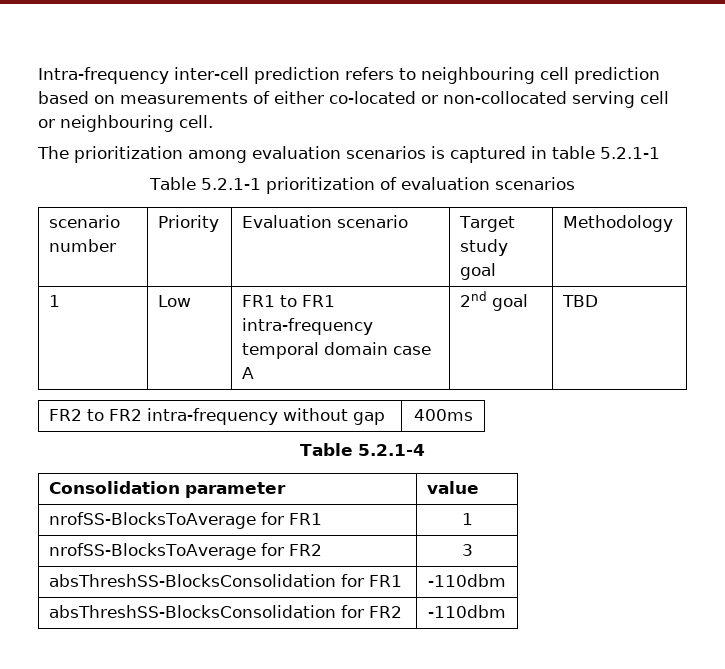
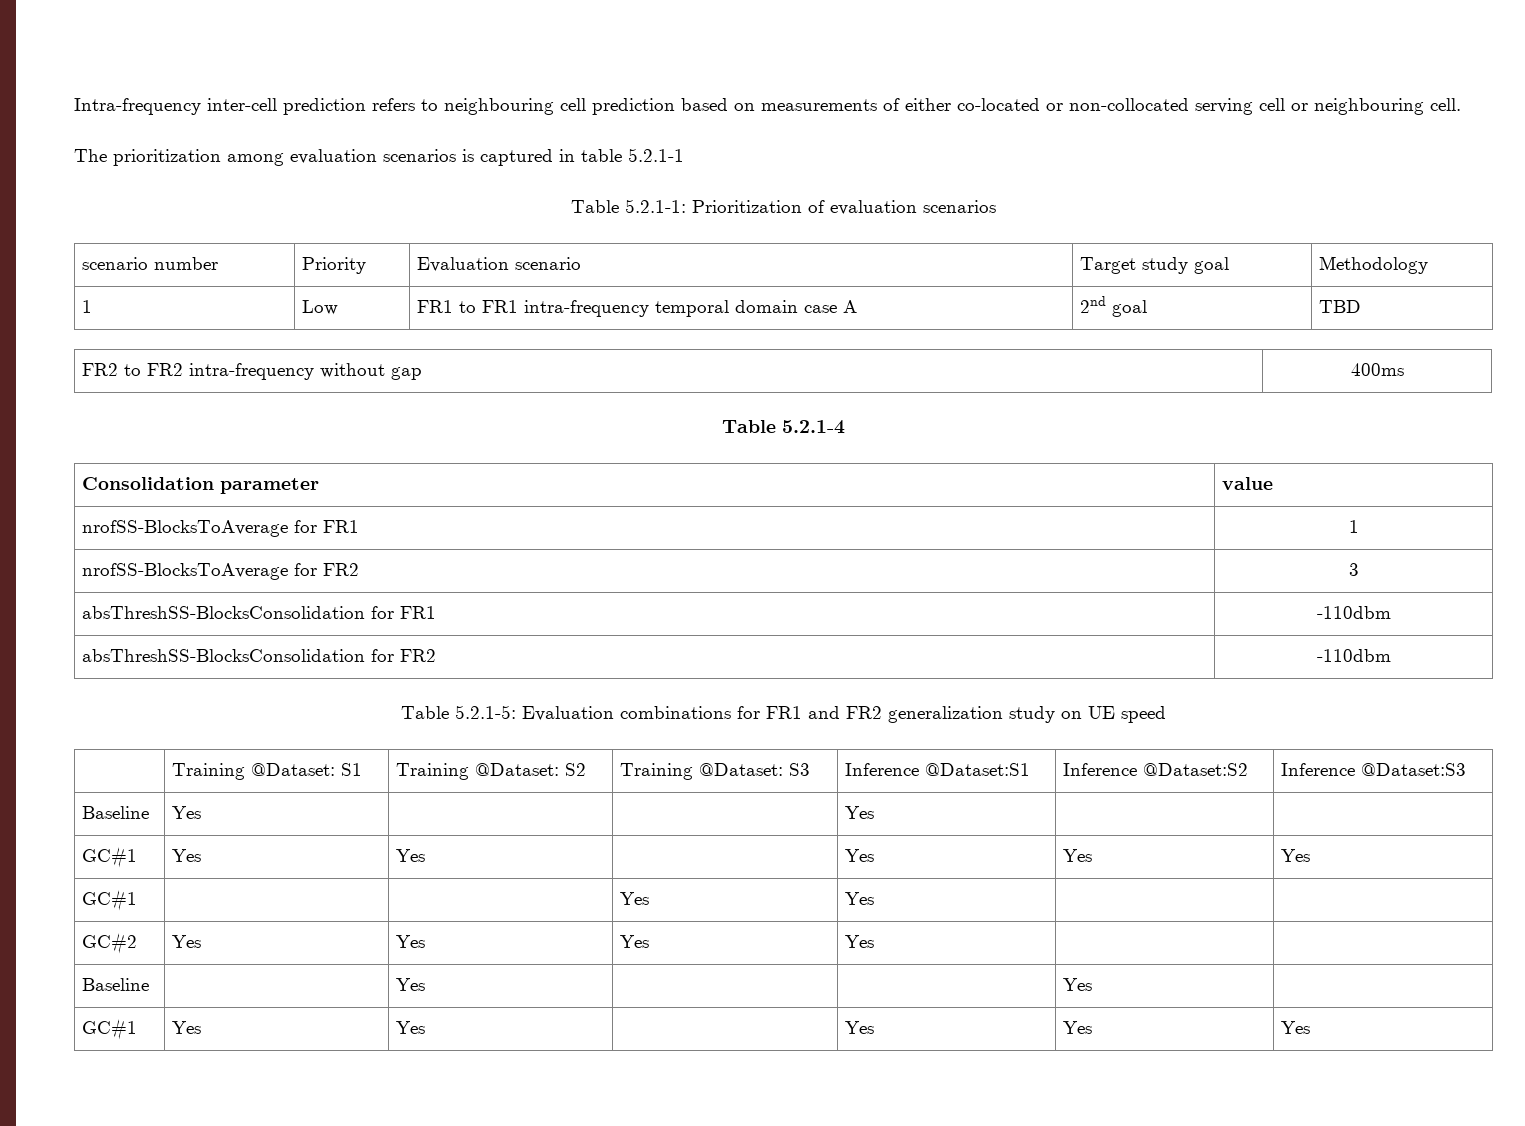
[200,177,375,194] 5.2.1-1 prioritization -> [625,199,802,213] 5.2.1-1: Prioritization
(506, 611) none -> [401,705,1166,723] [171,763,362,780] [395,763,586,780] [619,763,810,780] [844,763,1030,776] [1062,763,1248,776] [1280,763,1466,776] [81,806,149,819] [171,806,201,819] [844,806,874,819] [81,847,137,868] [171,849,201,862] [395,849,425,862] [844,849,874,862] [1062,849,1092,862] [1280,849,1310,862] [81,890,137,911] [619,892,649,905] [844,892,874,905] [81,933,137,954] [171,935,201,948] [395,935,425,948] [619,935,649,948] [844,935,874,948] [81,978,149,991] [395,978,425,991] [1062,978,1092,991] [81,1019,137,1040] [171,1021,201,1034] [395,1021,425,1034] [844,1021,874,1034] [1062,1021,1092,1034] [1280,1021,1310,1034] // Table 5.2.1-5: Evaluation combinations for FR1 and FR2 generalization study on UE speed // | Training @Dataset: S1 | Training @Dataset: S2 | Training @Dataset: S3 | Inference @Dataset:S1 | Inference @Dataset:S2 | Inference @Dataset:S3 // Baseline | Yes | | | Yes | | // GC#1 | Yes | Yes | | Yes | Yes | Yes // GC#1 | | | Yes | Yes | | // GC#2 | Yes | Yes | Yes | Yes | | // Baseline | | Yes | | | Yes | // GC#1 | Yes | Yes | | Yes | Yes | Yes

